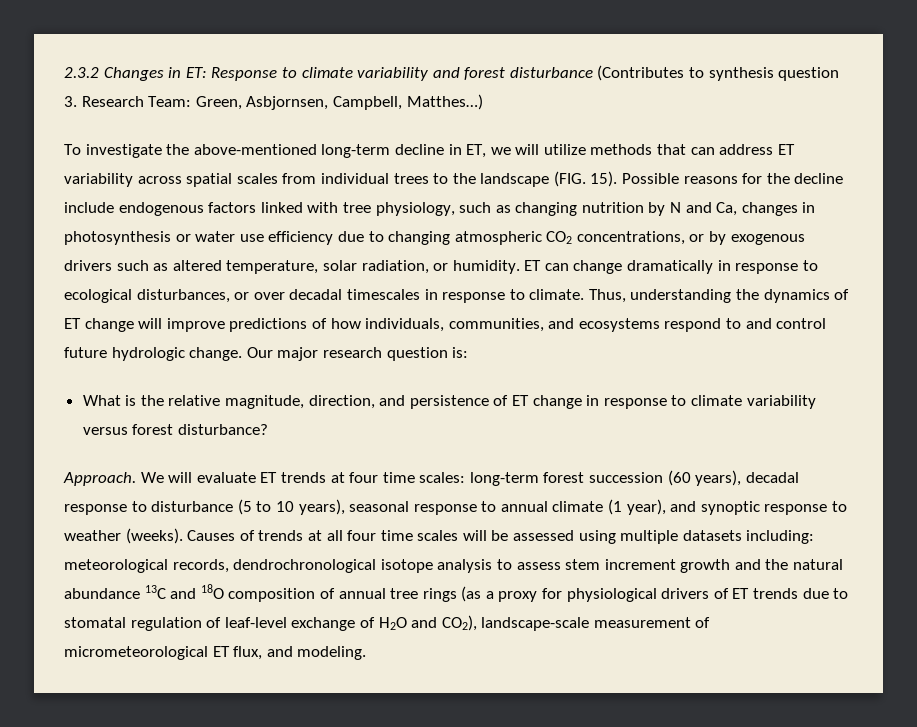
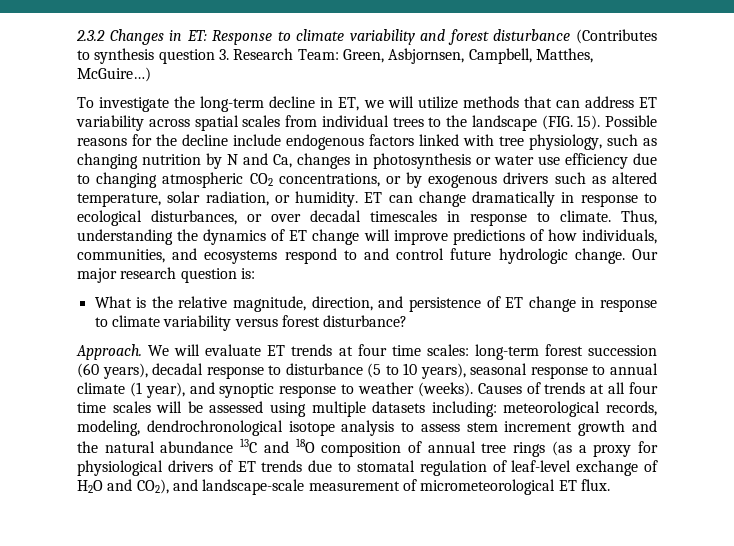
[406,94,483,110] Matthes…) -> [535,48,593,63] [77,67,151,82] Matthes, McGuire…)
[193,144,317,155] above-mentioned -> (196, 102) none
(229, 566) none -> [77,420,140,436] modeling,
(477, 623) none -> [172,479,198,491] and
[233,646,367,660] flux, and modeling. -> [580,479,610,491] flux.

